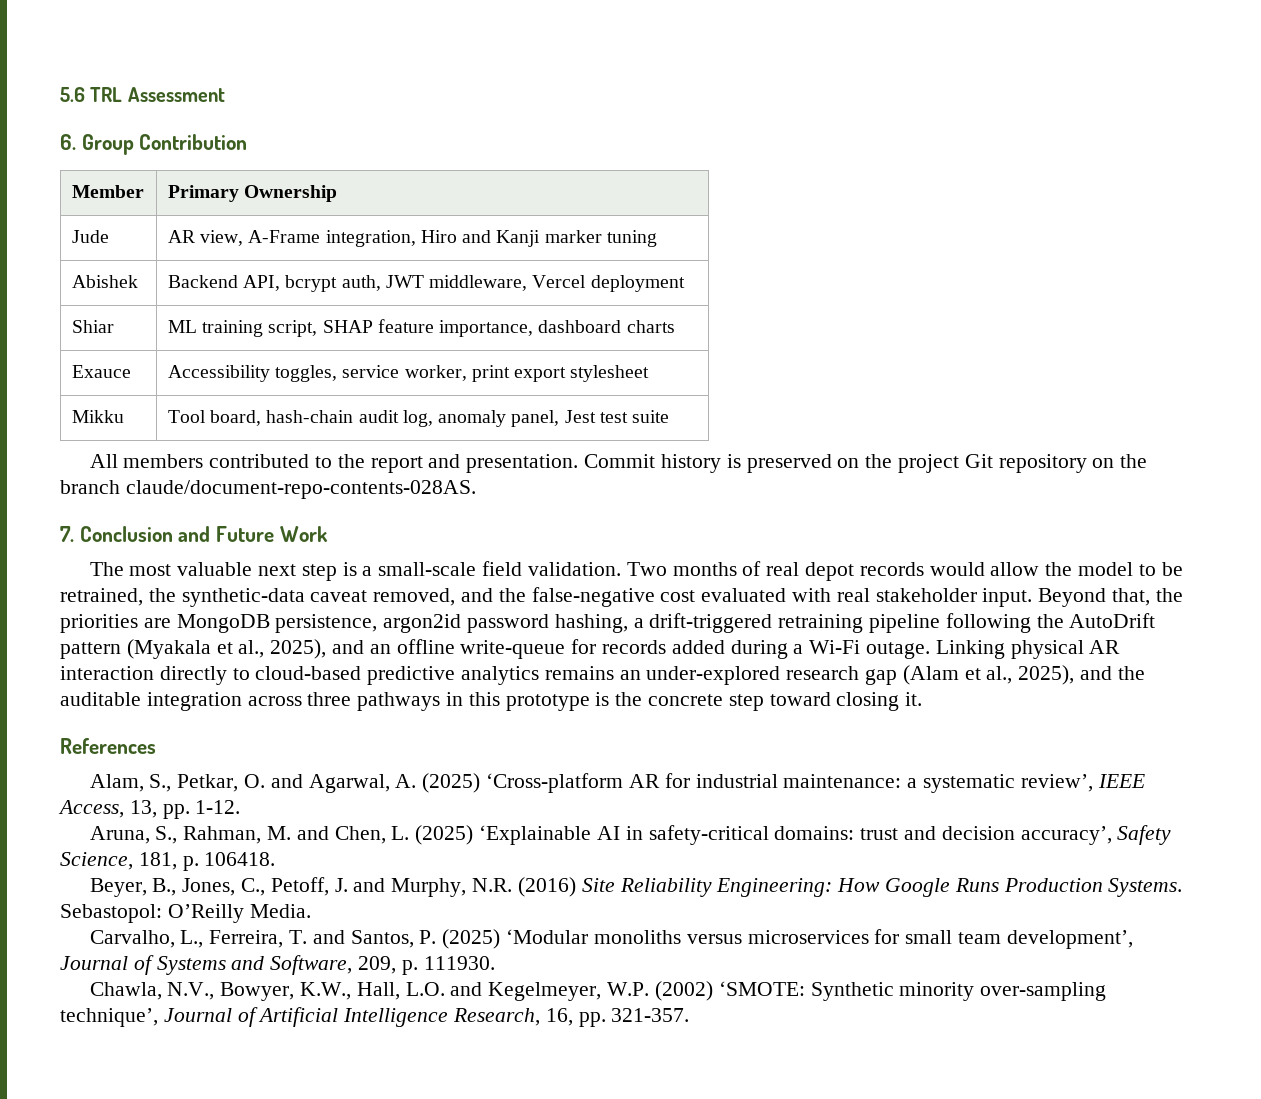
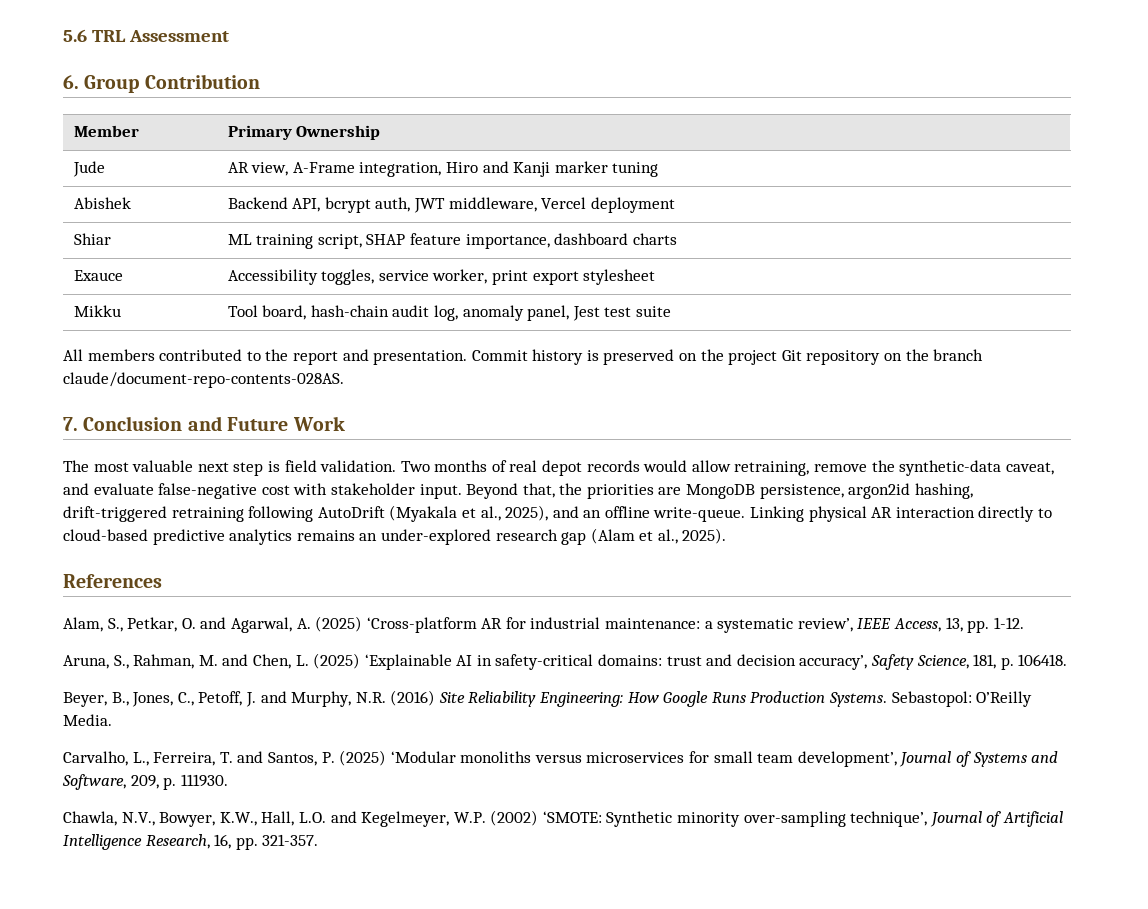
[362,562,477,576] a small-scale -> (280, 466) none
[1045,562,1183,576] [60,587,870,607] the model to be retrained, the synthetic-data caveat removed, and the false-negative cost evaluated with real -> [734,460,1054,476] [63,483,328,499] retraining, remove the synthetic-data caveat, and evaluate false-negative cost with
[467,613,1156,633] [60,642,121,659] password hashing, a drift-triggered retraining pipeline following the AutoDrift pattern -> [914,483,973,499] [63,506,385,522] hashing, drift-triggered retraining following AutoDrift
[460,639,931,659] write-queue for records added during a Wi-Fi outage. -> [653,507,746,522] write-queue.
[1018,665,1145,685] [60,692,923,711] 2025), and the auditable integration across three pathways in this prototype is the concrete step toward closing it. -> [682,528,727,544] 2025).

